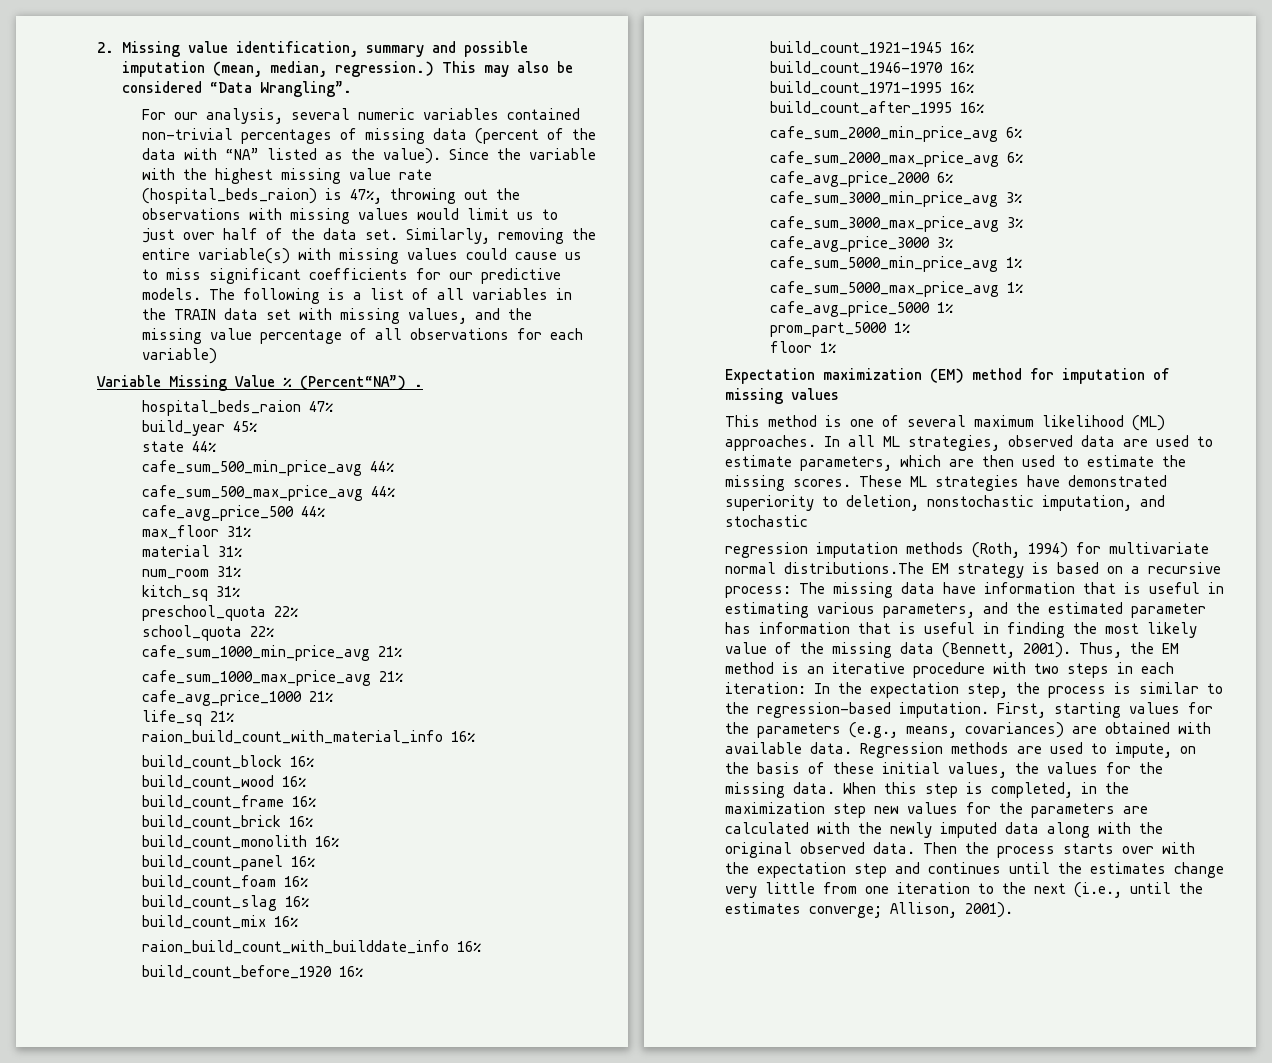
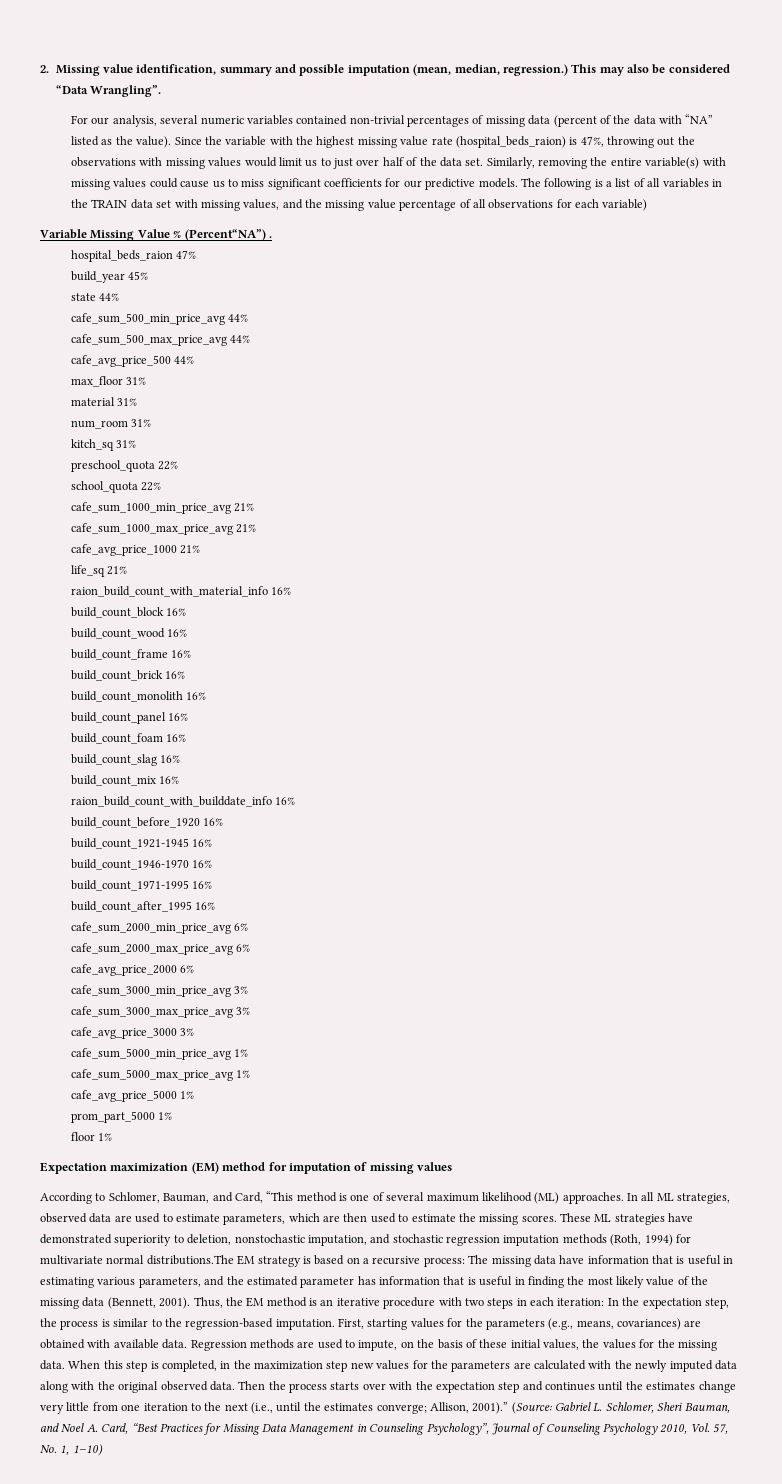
[725,415,760,427] This -> [40,1191,294,1204] According to Schlomer, Bauman, and Card, “This
(808, 521) // -> (443, 1238) none
[965,902,1013,918] 2001). -> [472,1402,730,1414] [40,1423,729,1435] [40,1444,103,1456] 2001).” (Source: Gabriel L. Schlomer, Sheri Bauman, and Noel A. Card, “Best Practices for Missing Data Management in Counseling Psychology”, Journal of Counseling Psychology 2010, Vol. 57, No. 1, 1–10)

